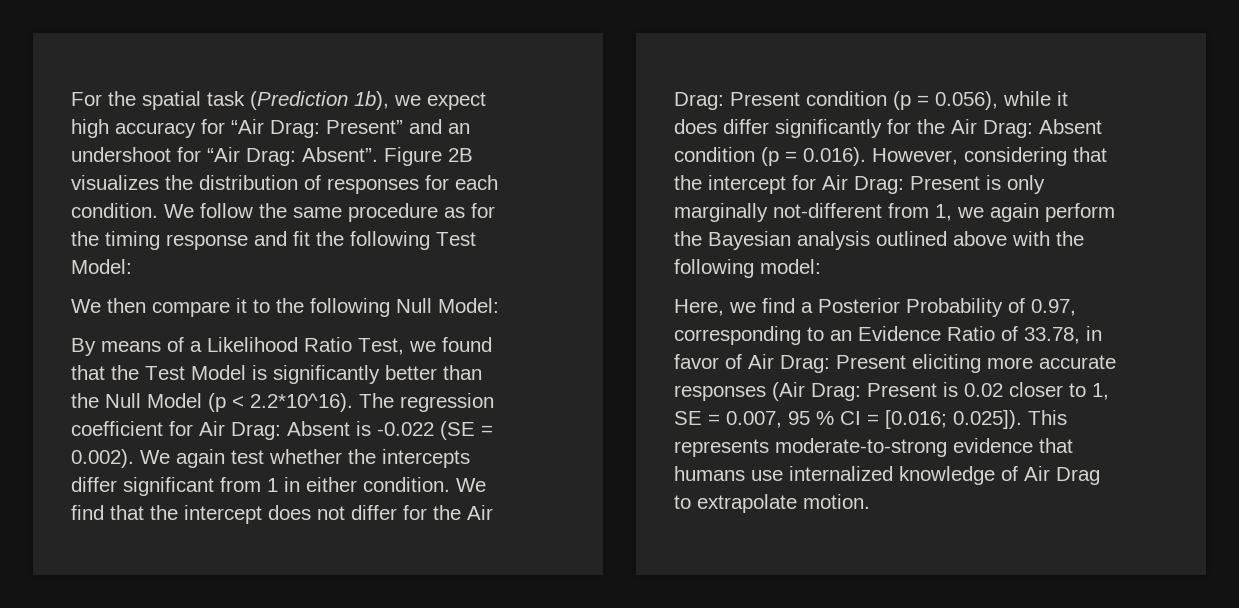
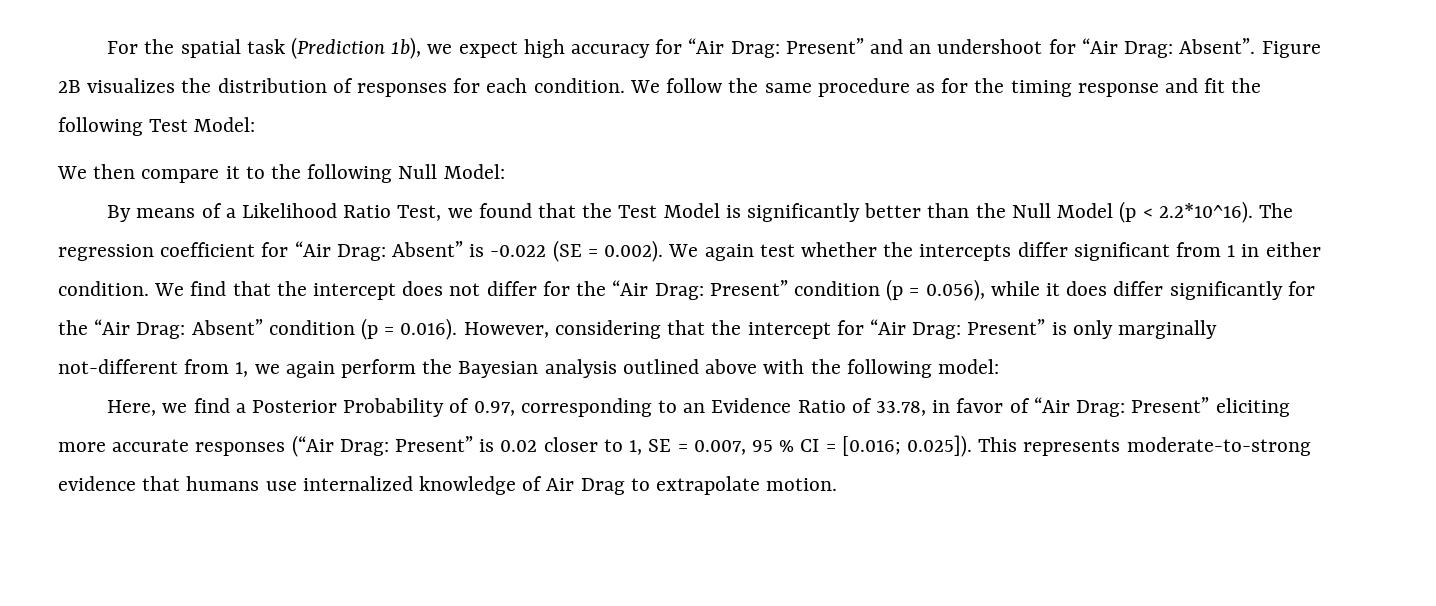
[199,421,350,440] Air Drag: Absent -> [294,241,464,261] “Air Drag: Absent”
[467,505,493,520] [674,92,800,110] Air Drag: Present -> [612,280,788,300] “Air Drag: Present”
[951,119,1102,138] Air Drag: Absent -> [94,319,263,339] “Air Drag: Absent”
[822,175,980,194] Air Drag: Present -> [869,319,1046,339] “Air Drag: Present”
[748,354,906,373] Air Drag: Present -> [1033,397,1210,417] “Air Drag: Present”
[772,382,937,401] (Air Drag: Present -> [291,435,474,457] (“Air Drag: Present”

